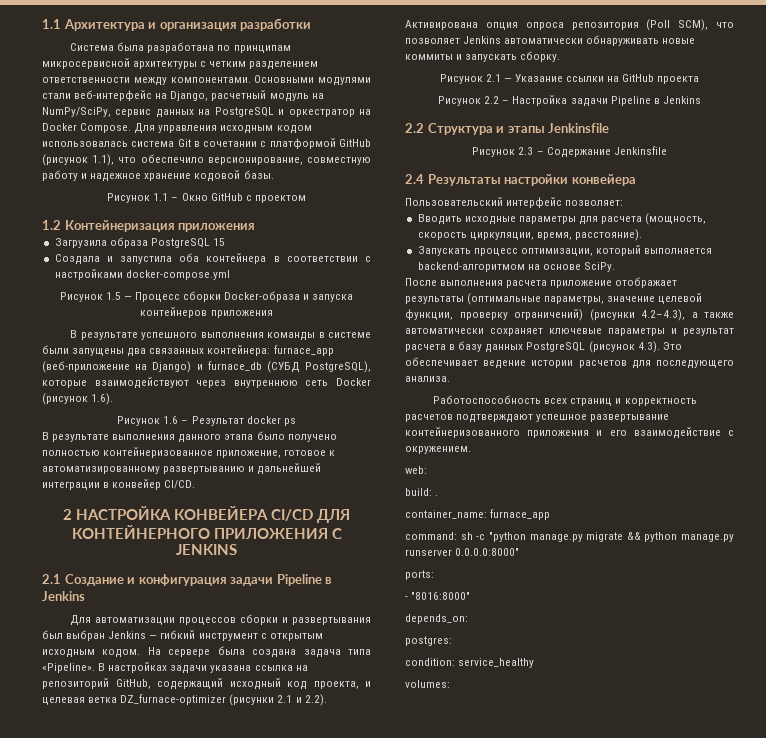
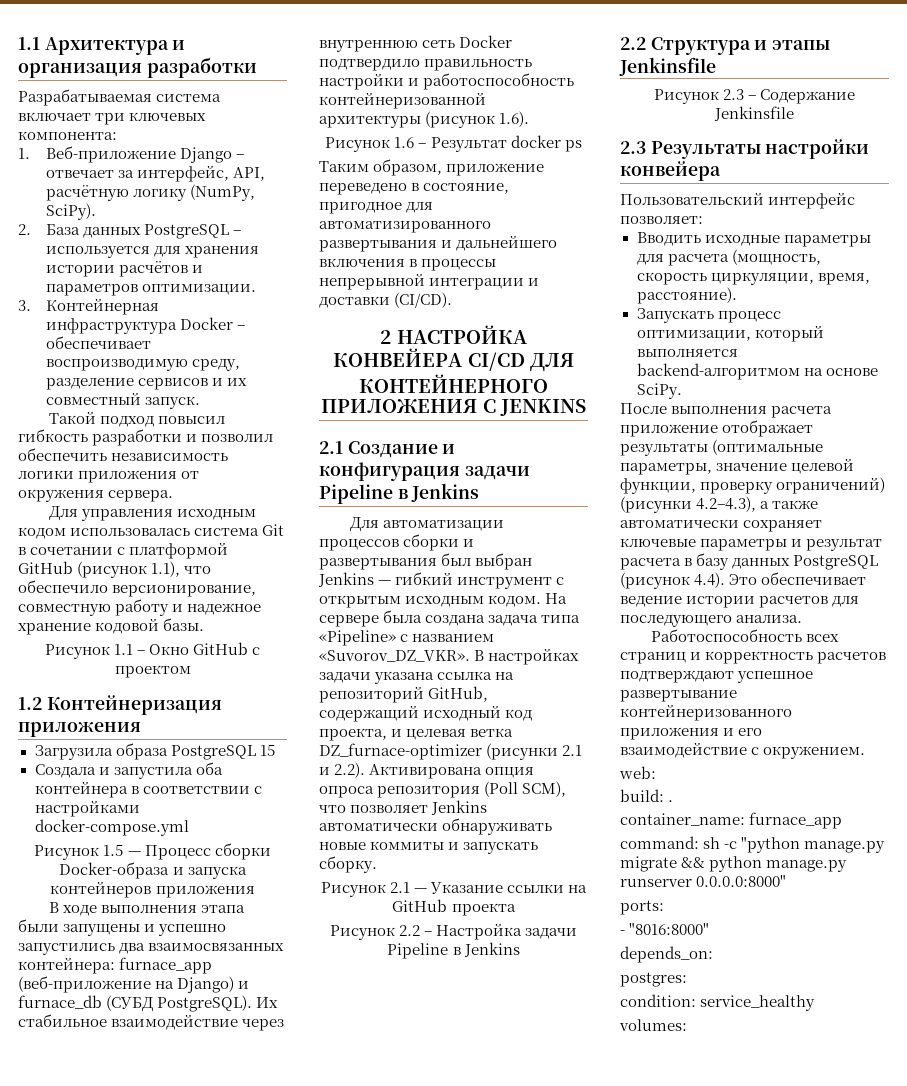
[70,42,291,53] [42,58,319,70] [42,75,371,86] [42,90,324,102] [42,107,371,118] [42,123,132,133] Система была разработана по принципам микросервисной архитектуры с четким разделением ответственности между компонентами. Основными модулями стали веб-интерфейс на Django, расчетный модуль на NumPy/SciPy, сервис данных на PostgreSQL и оркестратор на Docker Compose. -> [18,89,222,106] [18,112,207,125] [18,131,117,140] [18,146,244,163] [45,165,265,182] [45,184,255,201] [45,203,96,220] [18,224,241,239] [45,246,259,258] [45,261,203,277] [45,284,256,296] [18,298,159,315] [45,317,245,334] [45,336,151,349] [45,359,240,371] [45,378,247,390] [45,392,200,409] [49,411,226,427] [18,429,274,446] [18,448,229,461] [18,470,200,483] [18,489,174,502] Разрабатываемая система включает три ключевых компонента: // 1. Веб-приложение Django – отвечает за интерфейс, API, расчётную логику (NumPy, SciPy). // 2. База данных PostgreSQL – используется для хранения истории расчётов и параметров оптимизации. // 3. Контейнерная инфраструктура Docker – обеспечивает воспроизводимую среду, разделение сервисов и их совместный запуск. // Такой подход повысил гибкость разработки и позволил обеспечить независимость логики приложения от окружения сервера. //
[80,332,371,341] [42,345,205,357] результате успешного выполнения команды в системе были запущены два связанных -> [63,905,246,916] [18,919,227,936] [18,943,285,955] ходе выполнения этапа были запущены и успешно запустились два взаимосвязанных
[305,361,371,373] [42,377,371,389] PostgreSQL), которые взаимодействуют через внутреннюю сеть Docker -> [157,995,279,1012] [18,1014,285,1031] [319,35,513,52] [319,59,533,71] [319,73,575,90] [319,92,486,109] [319,115,421,128] PostgreSQL). Их стабильное взаимодействие через внутреннюю сеть Docker подтвердило правильность настройки и работоспособность контейнеризованной архитектуры
[42,431,337,443] [42,447,336,458] [42,463,322,475] [42,479,196,490] В результате выполнения данного этапа было получено полностью контейнеризованное приложение, готовое к автоматизированному развертыванию и дальнейшей интеграции в конвейер CI/CD. -> [319,159,545,176] [319,183,510,195] [319,202,434,214] [319,221,491,233] [319,235,558,252] [319,258,497,271] [319,273,540,290] [319,292,453,308] Таким образом, приложение переведено в состояние, пригодное для автоматизированного развертывания и дальнейшего включения в процессы непрерывной интеграции и доставки (CI/CD).
[42,663,95,673] «Pipeline». -> [319,630,495,646] [319,650,470,662] «Pipeline» с названием «Suvorov_DZ_VKR».
[405,174,424,184] 2.4 -> [620,141,646,154] 2.3
[637,341,660,353] 4.3). -> [694,572,726,588] 4.4).

